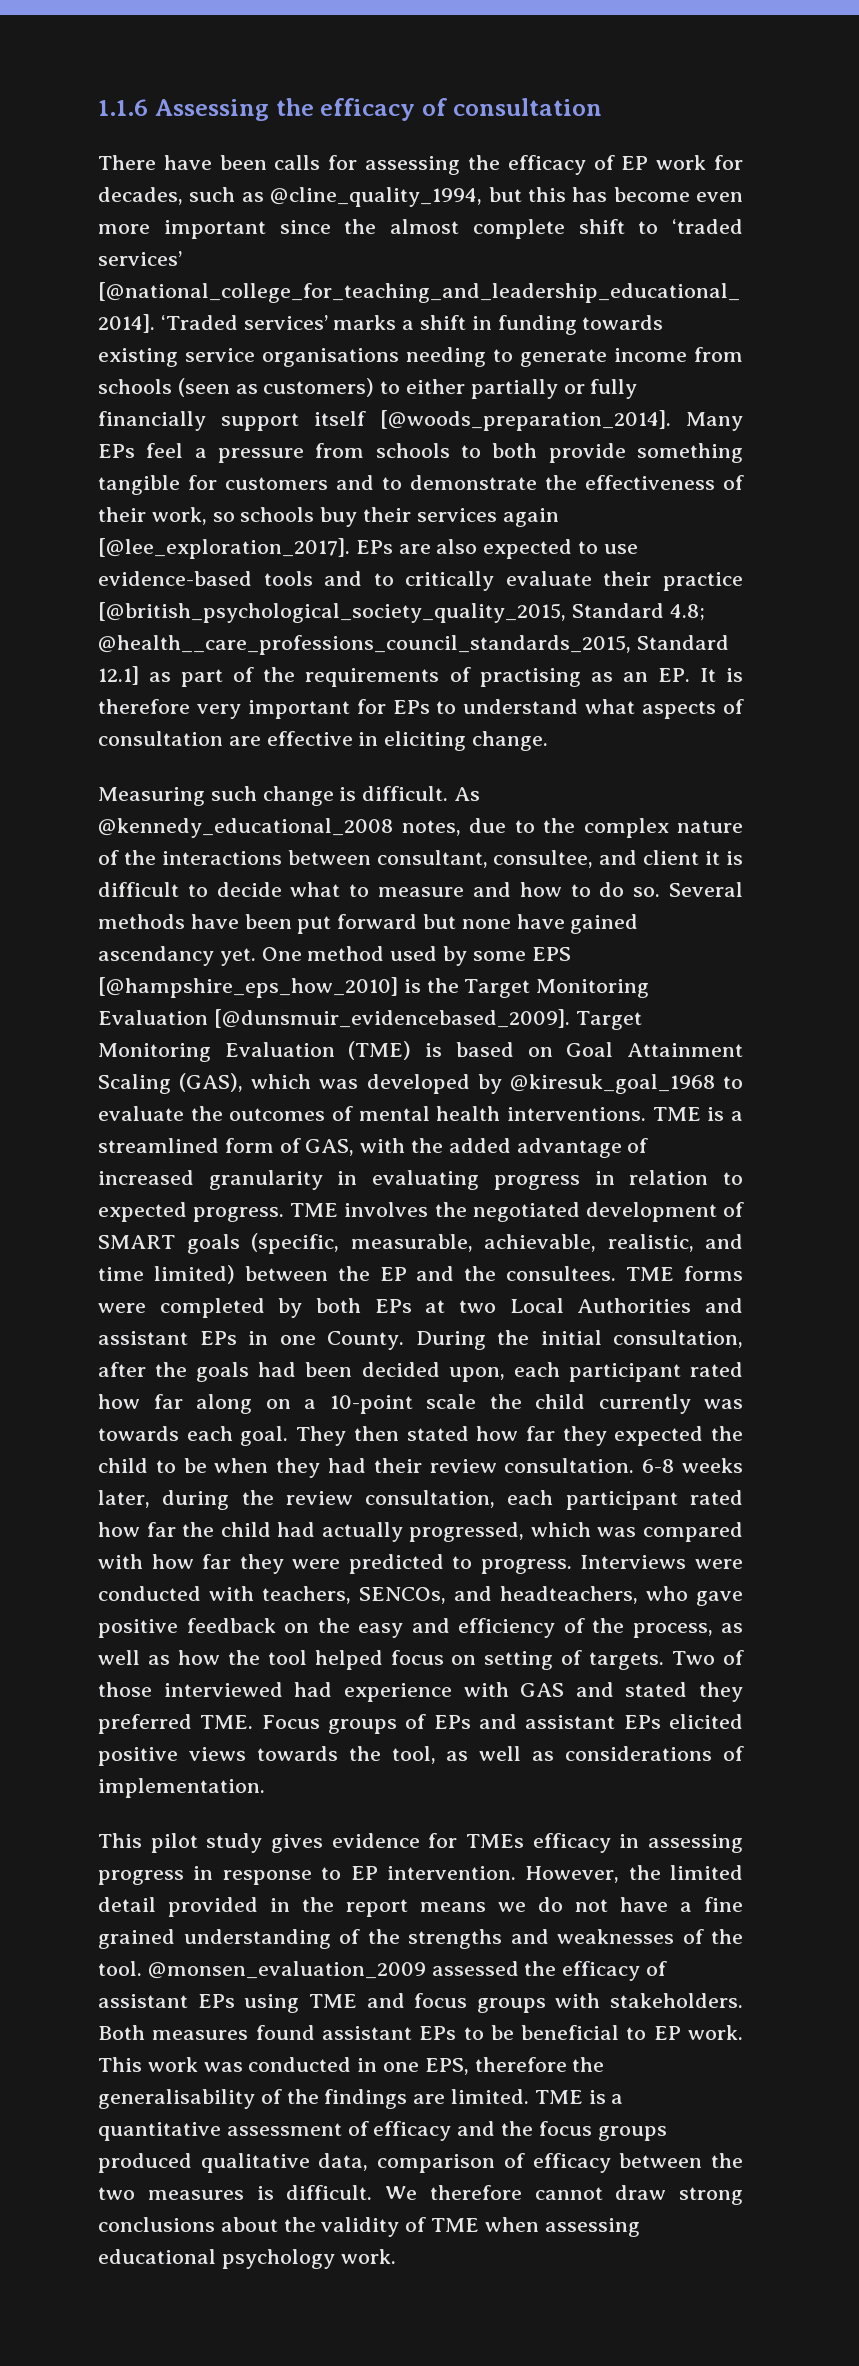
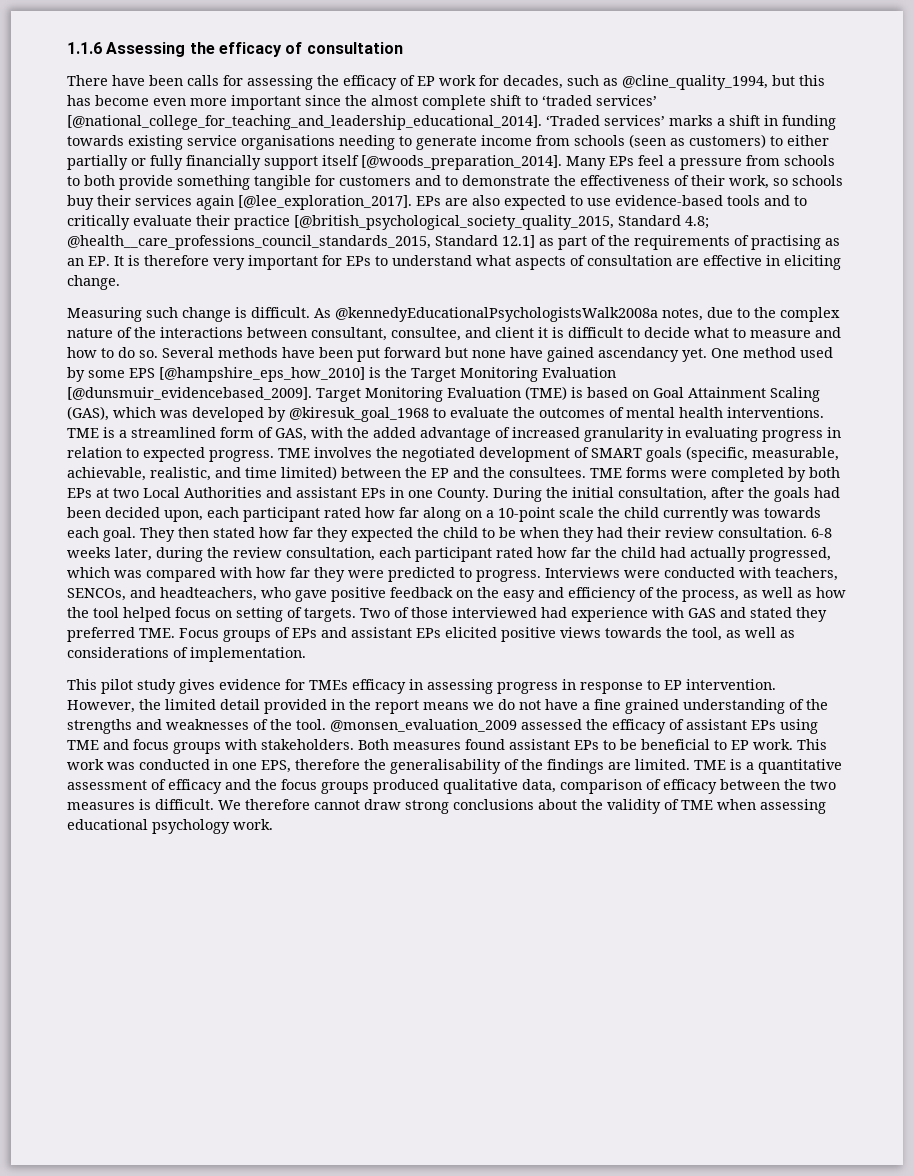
[98,818,393,838] @kennedy_educational_2008 -> [335,307,658,322] @kennedyEducationalPsychologistsWalk2008a

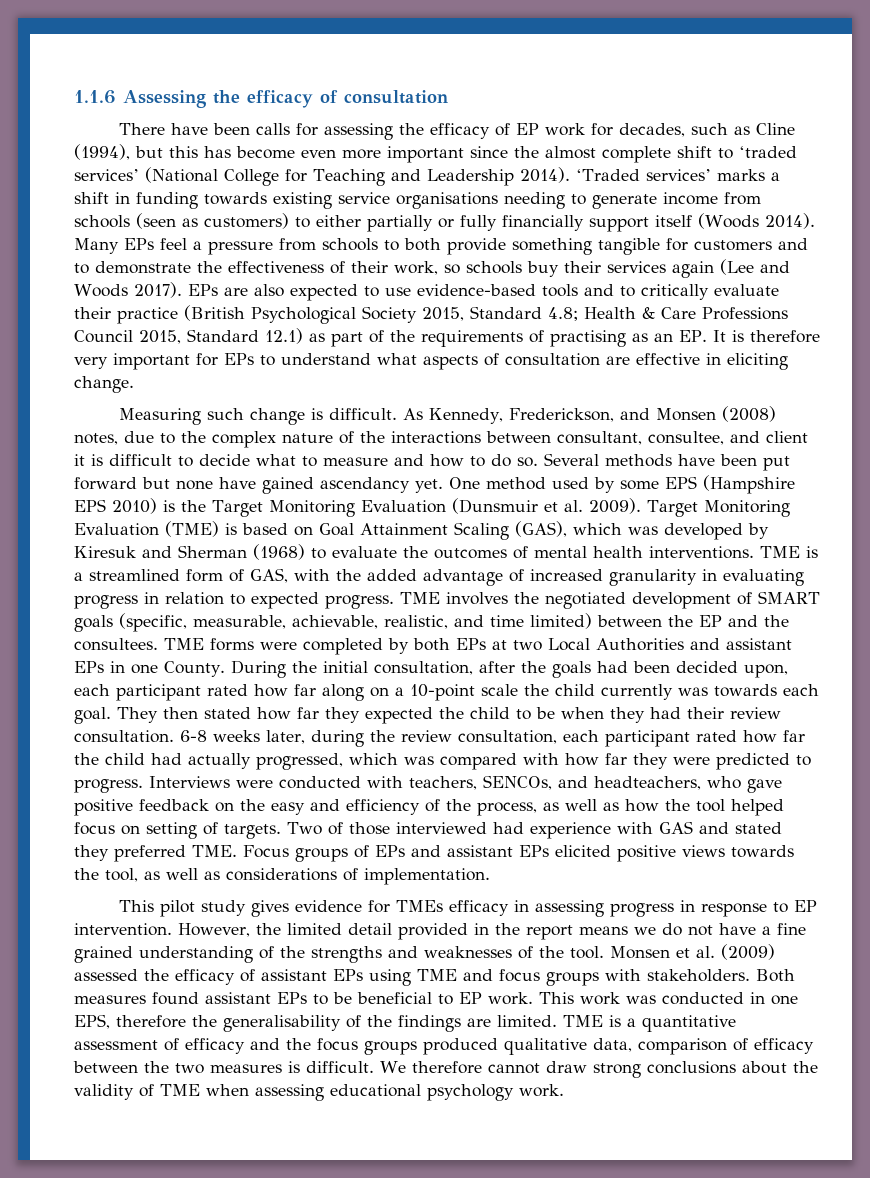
[622,75,768,90] @cline_quality_1994, -> [756,123,796,135] [74,144,130,160] Cline (1994),
[67,115,542,130] [@national_college_for_teaching_and_leadership_educational_2014]. -> [145,167,570,186] (National College for Teaching and Leadership 2014).
[361,155,562,170] [@woods_preparation_2014]. -> [698,213,815,229] (Woods 2014).
[238,195,412,210] [@lee_exploration_2017]. -> [720,259,790,275] [74,282,182,298] (Lee and Woods 2017).
[294,215,709,230] [67,235,535,250] [@british_psychological_society_quality_2015, Standard 4.8; @health__care_professions_council_standards_2015, Standard 12.1] -> [184,305,788,324] [74,328,303,344] (British Psychological Society 2015, Standard 4.8; Health & Care Professions Council 2015, Standard 12.1)
[335,307,658,322] @kennedyEducationalPsychologistsWalk2008a -> [429,406,777,424] Kennedy, Frederickson, and Monsen (2008)
[159,367,365,382] [@hampshire_eps_how_2010] -> [703,475,795,494] [74,498,157,514] (Hampshire EPS 2010)
[67,387,312,400] [@dunsmuir_evidencebased_2009]. -> [451,498,641,514] (Dunsmuir et al. 2009).
[289,407,429,422] @kiresuk_goal_1968 -> [74,544,305,560] Kiresuk and Sherman (1968)
[330,719,517,732] @monsen_evaluation_2009 -> [610,944,775,960] Monsen et al. (2009)

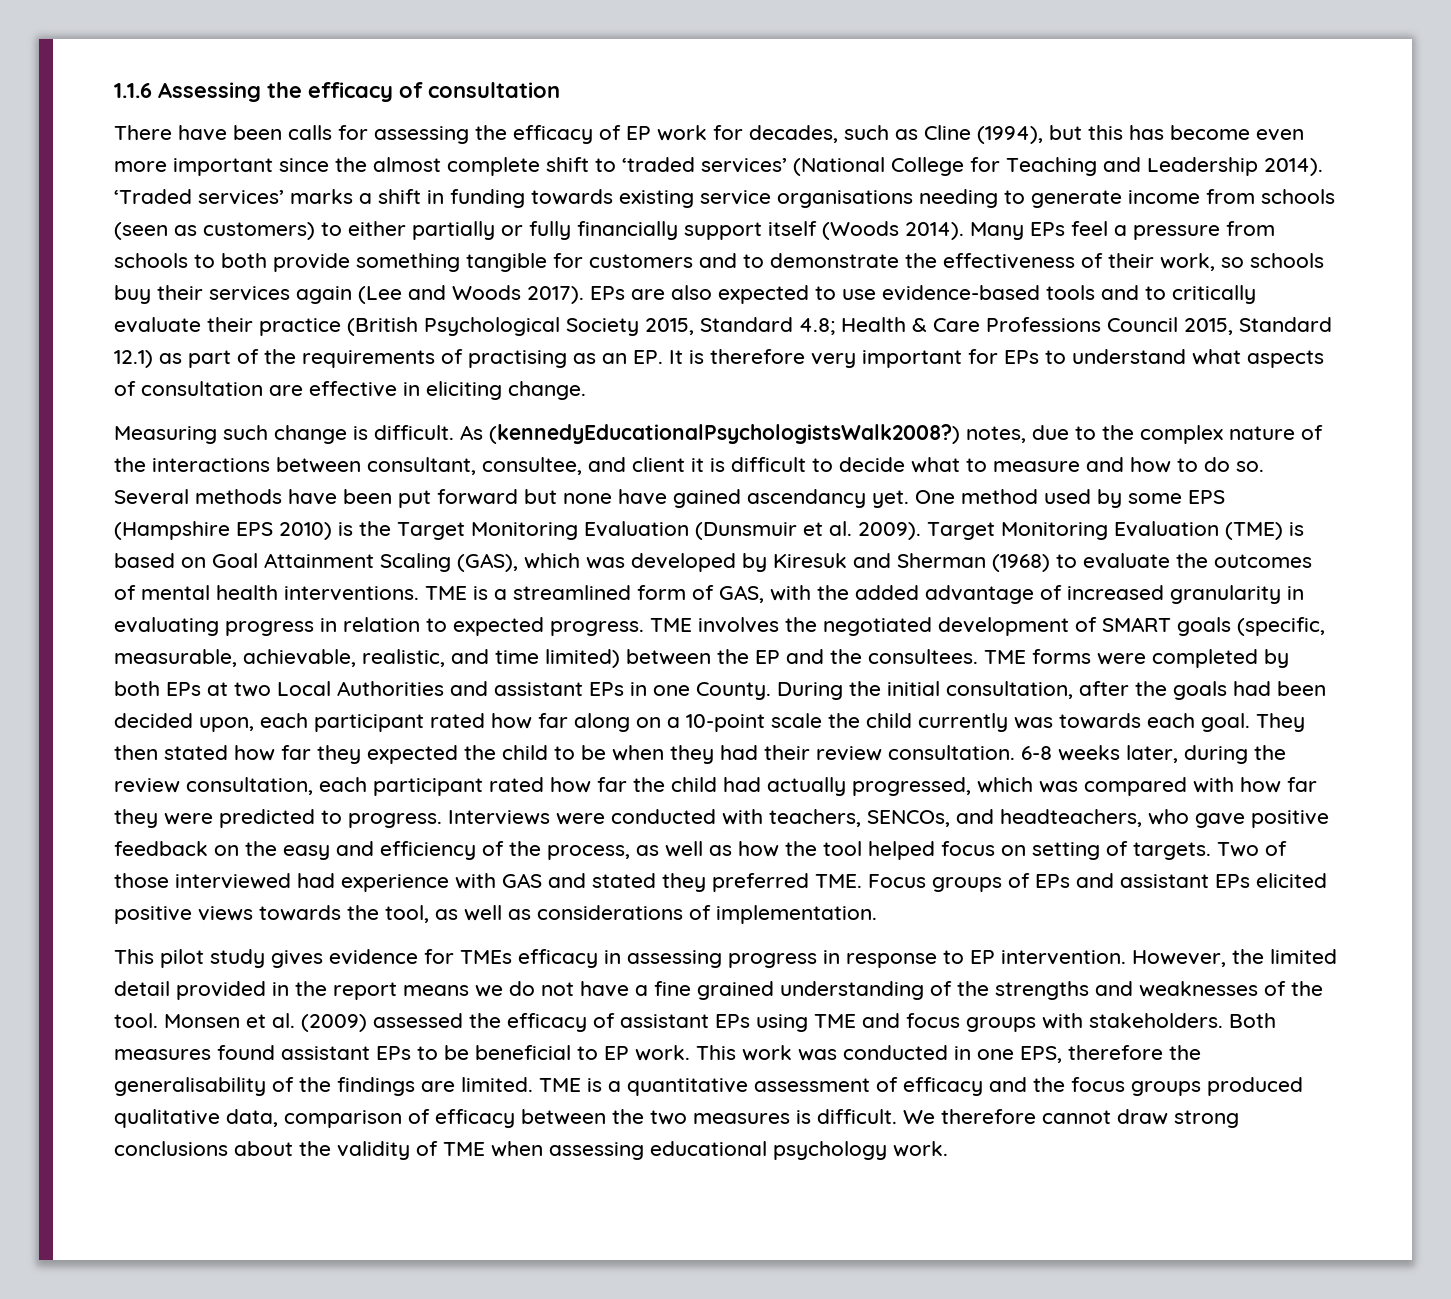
[429,406,777,424] Kennedy, Frederickson, and Monsen (2008) -> [489,424,960,444] (kennedyEducationalPsychologistsWalk2008?)

